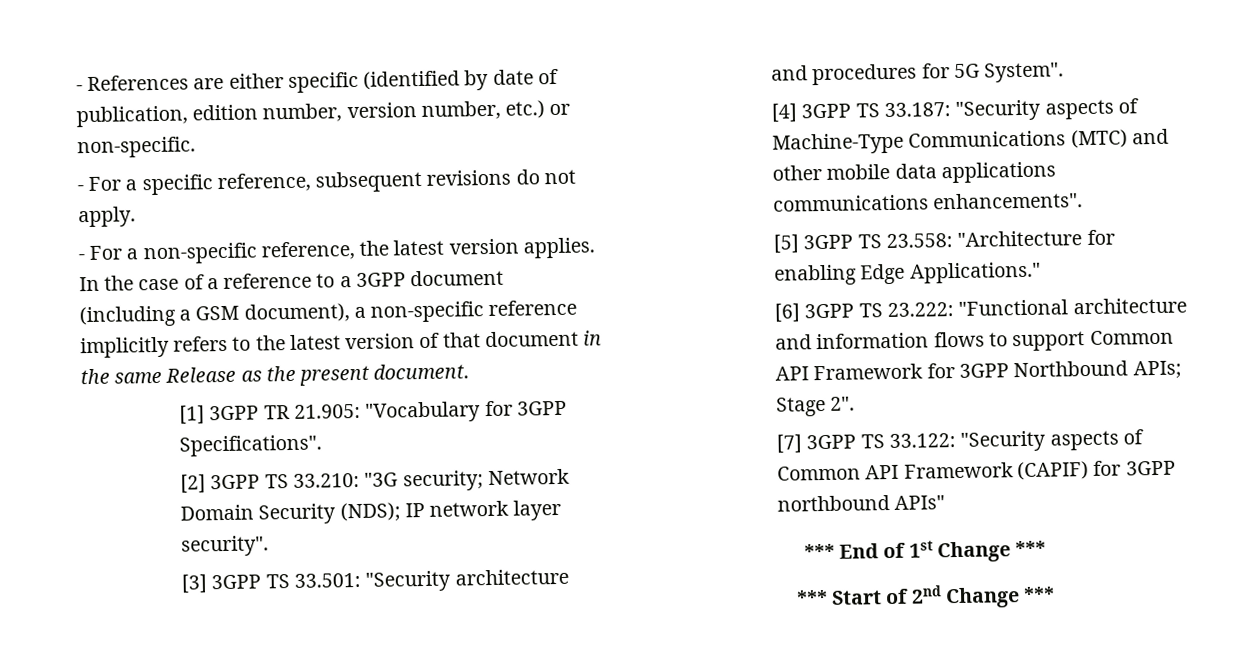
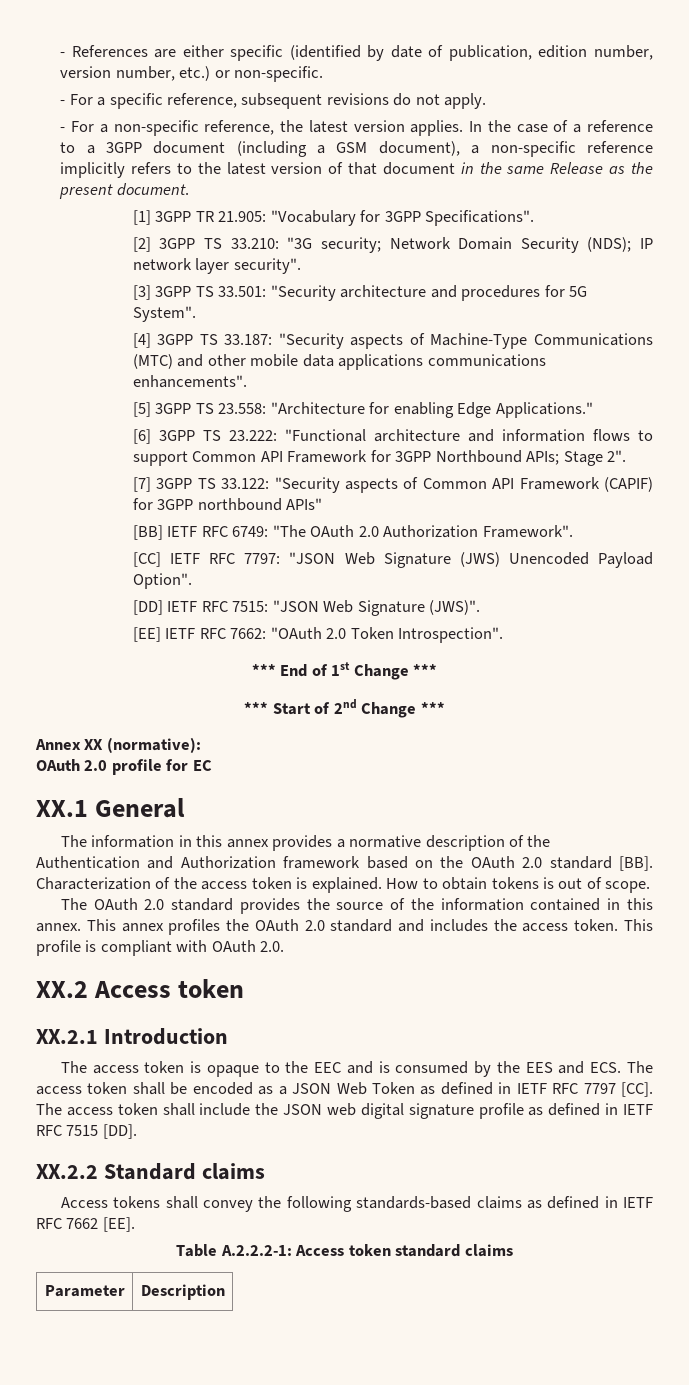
(946, 502) none -> [132,525,573,540] [132,552,653,568] [132,573,192,589] [132,600,481,616] [132,627,504,643] // [BB] IETF RFC 6749: "The OAuth 2.0 Authorization Framework". // [CC] IETF RFC 7797: "JSON Web Signature (JWS) Unencoded Payload Option". // [DD] IETF RFC 7515: "JSON Web Signature (JWS)". // [EE] IETF RFC 7662: "OAuth 2.0 Token Introspection".
(1056, 594) none -> [35,737,201,753] [36,759,212,775] [36,798,186,818] [60,835,551,851] [36,856,653,871] [36,877,651,893] [60,898,653,914] [36,919,653,935] [36,940,285,956] [36,979,245,998] [36,1028,228,1045] [60,1061,654,1077] [36,1082,653,1097] [36,1103,653,1119] [36,1124,137,1139] [36,1163,265,1180] [60,1196,654,1212] [36,1217,135,1232] [176,1244,513,1257] [44,1285,125,1297] [140,1284,225,1300] // Annex XX (normative): // OAuth 2.0 profile for EC // XX.1 General // The information in this annex provides a normative description of the Authentication and Authorization framework based on the OAuth 2.0 standard [BB]. Characterization of the access token is explained. How to obtain tokens is out of scope. // The OAuth 2.0 standard provides the source of the information contained in this annex. This annex profiles the OAuth 2.0 standard and includes the access token. This profile is compliant with OAuth 2.0. // XX.2 Access token // XX.2.1 Introduction // The access token is opaque to the EEC and is consumed by the EES and ECS. The access token shall be encoded as a JSON Web Token as defined in IETF RFC 7797 [CC]. The access token shall include the JSON web digital signature profile as defined in IETF RFC 7515 [DD]. // XX.2.2 Standard claims // Access tokens shall convey the following standards-based claims as defined in IETF RFC 7662 [EE]. // Table A.2.2.2-1: Access token standard claims // Parameter | Description

